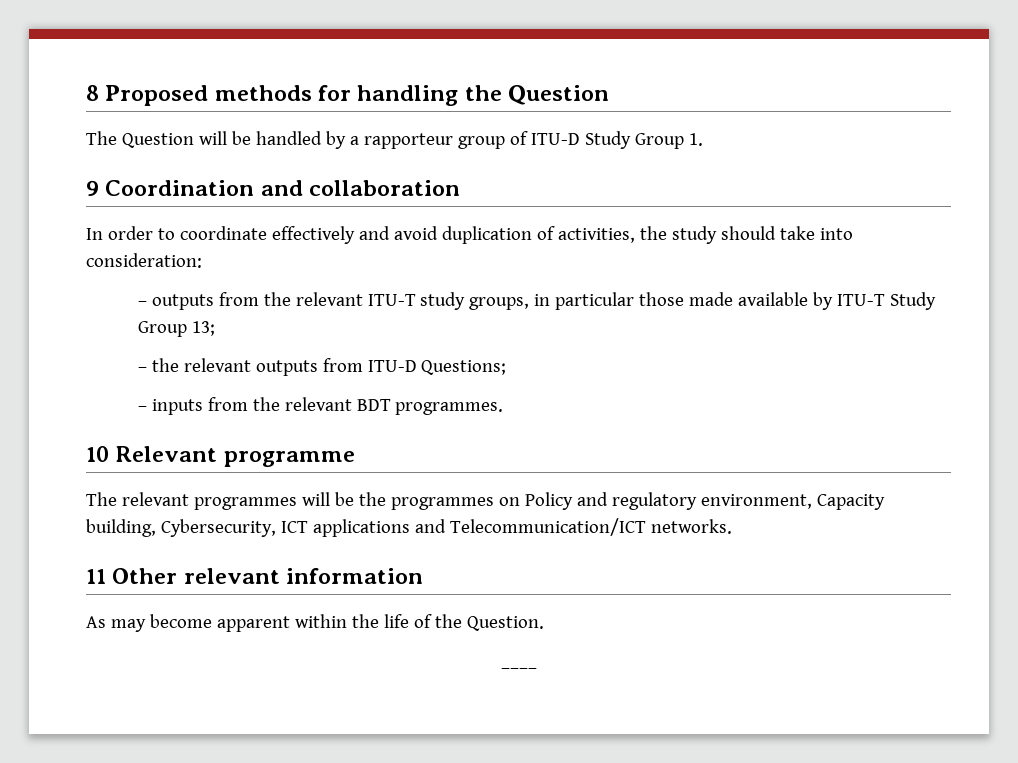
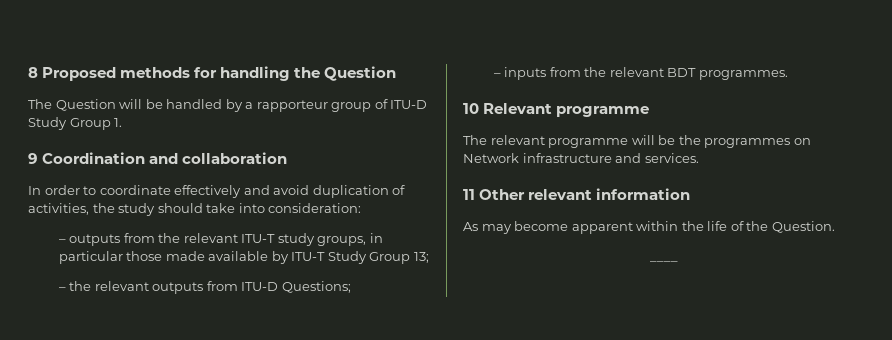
[193,497,297,510] programmes -> [548,138,629,148] programme
[524,492,885,510] [86,518,732,537] Policy and regulatory environment, Capacity building, Cybersecurity, ICT applications and Telecommunication/ICT networks. -> [463,153,699,163] Network infrastructure and services.

